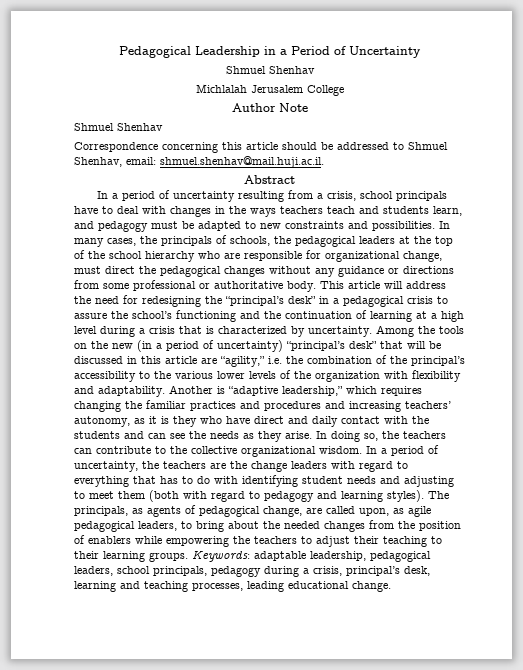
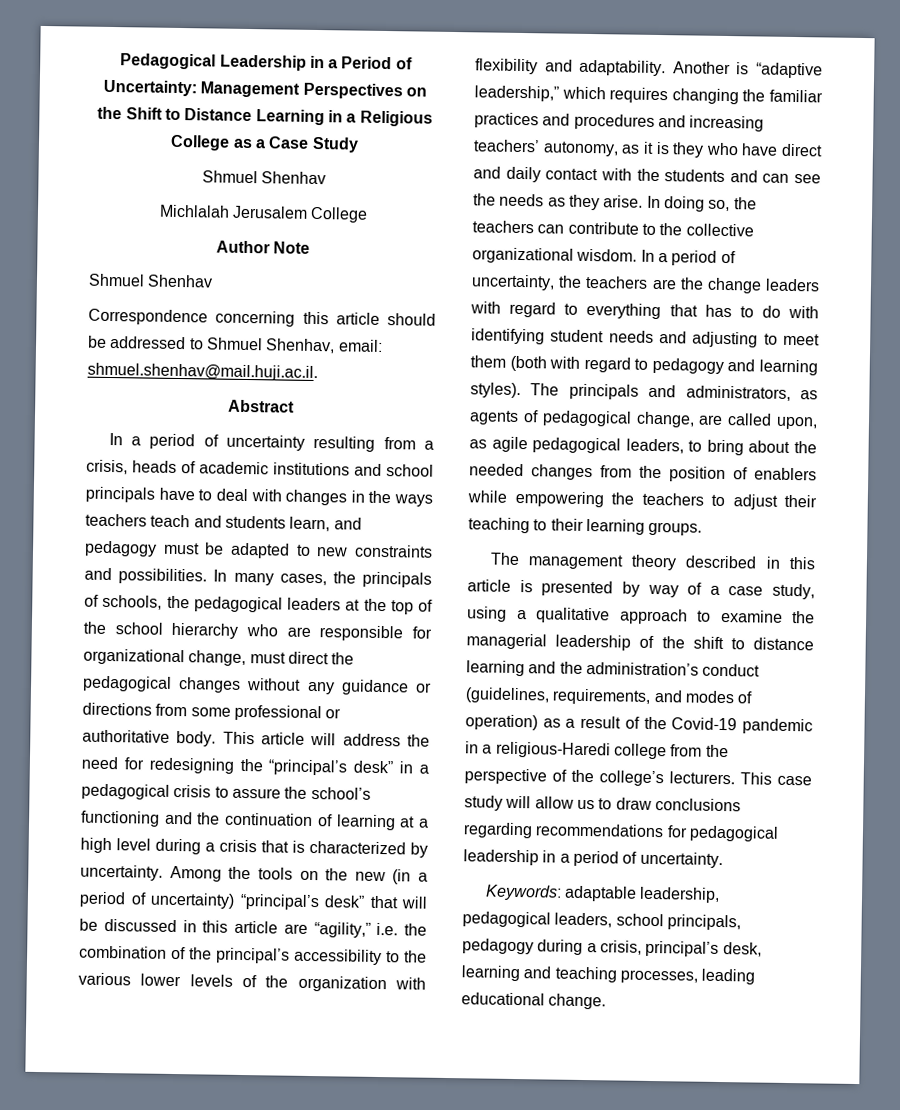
[349,46,421,58] Uncertainty -> [103,79,427,100] [97,106,433,127] [170,134,359,153] Uncertainty: Management Perspectives on the Shift to Distance Learning in a Religious College as a Case Study
(356, 196) none -> [132,460,382,476] heads of academic institutions and
[74,506,128,516] principals, -> [568,383,791,401] principals and administrators,
(188, 557) none -> [489,552,816,571] [467,579,815,600] [467,606,815,625] [466,633,815,651] [466,660,761,677] [465,687,754,705] [465,714,813,735] [465,741,729,760] [464,768,812,787] [464,795,741,812] [463,822,779,842] [463,849,723,869] // The management theory described in this article is presented by way of a case study, using a qualitative approach to examine the managerial leadership of the shift to distance learning and the administration’s conduct (guidelines, requirements, and modes of operation) as a result of the Covid-19 pandemic in a religious-Haredi college from the perspective of the college’s lecturers. This case study will allow us to draw conclusions regarding recommendations for pedagogical leadership in a period of uncertainty. //

